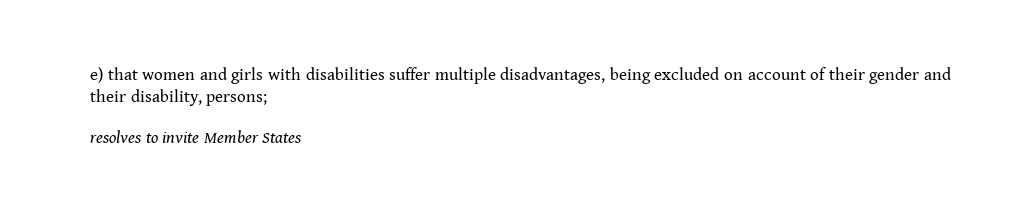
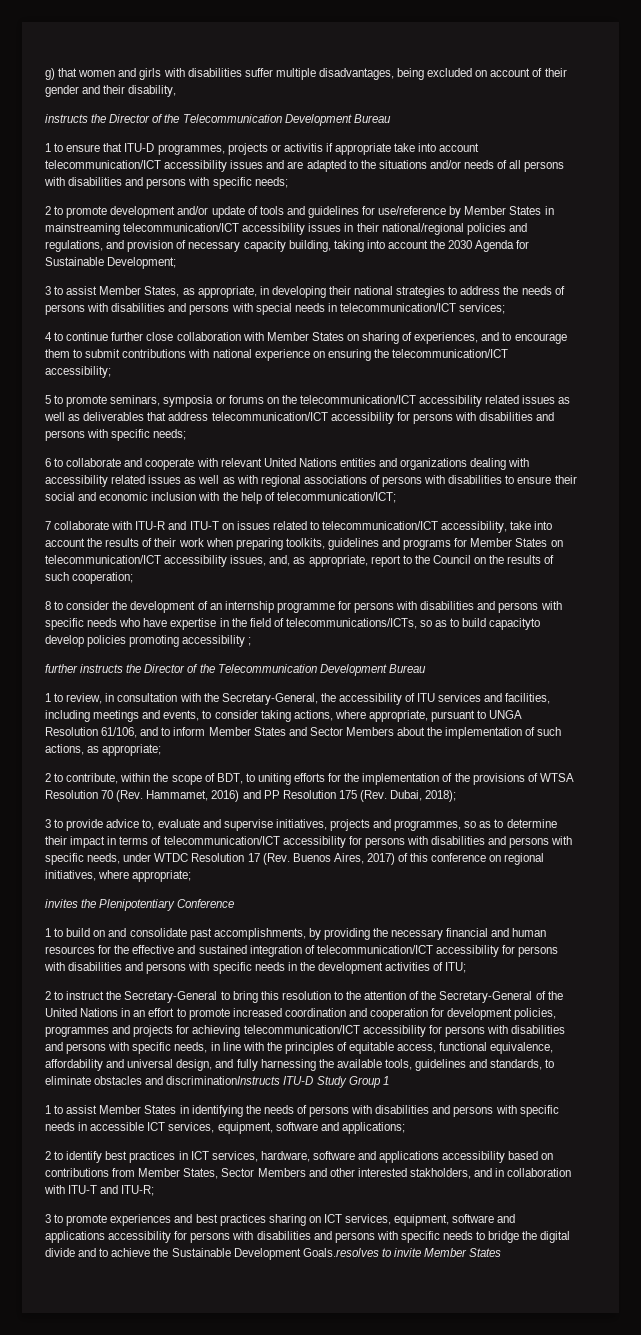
[90,67,103,83] e) -> [45,68,55,80] g)
[206,94,268,106] [90,130,142,143] persons; // resolves -> [45,114,391,126] [45,143,480,155] [45,160,565,172] [44,177,288,189] [45,206,554,218] [45,223,527,235] [45,240,530,252] [45,257,177,269] [45,286,565,298] [45,303,506,315] [45,332,567,344] [45,349,509,361] [45,366,111,378] [45,395,571,407] [44,412,555,424] [45,429,187,441] [45,458,530,470] [45,475,577,487] [45,492,396,504] [45,521,553,533] [45,538,563,550] [45,555,555,567] [45,572,134,584] [45,601,562,613] [45,618,541,630] [45,635,252,647] [45,664,426,676] [45,693,551,705] [45,710,523,722] [45,727,562,739] [45,744,162,756] [45,773,574,785] [45,790,457,802] [45,819,557,831] [45,836,573,848] [45,853,545,865] [45,870,192,882] [45,899,235,911] [45,928,547,940] [45,945,559,957] [44,962,467,974] [45,991,563,1003] [45,1008,557,1020] [45,1025,566,1037] [45,1042,554,1054] [45,1059,555,1071] [45,1076,389,1088] [45,1105,559,1117] [45,1122,405,1134] [45,1151,554,1163] [45,1168,572,1179] [44,1185,155,1196] [45,1214,516,1226] [45,1231,571,1243] [45,1248,379,1260] // instructs the Director of the Telecommunication Development Bureau // 1 to ensure that ITU-D programmes, projects or activitis if appropriate take into account telecommunication/ICT accessibility issues and are adapted to the situations and/or needs of all persons with disabilities and persons with specific needs; // 2 to promote development and/or update of tools and guidelines for use/reference by Member States in mainstreaming telecommunication/ICT accessibility issues in their national/regional policies and regulations, and provision of necessary capacity building, taking into account the 2030 Agenda for Sustainable Development; // 3 to assist Member States, as appropriate, in developing their national strategies to address the needs of persons with disabilities and persons with special needs in telecommunication/ICT services; // 4 to continue further close collaboration with Member States on sharing of experiences, and to encourage them to submit contributions with national experience on ensuring the telecommunication/ICT accessibility; // 5 to promote seminars, symposia or forums on the telecommunication/ICT accessibility related issues as well as deliverables that address telecommunication/ICT accessibility for persons with disabilities and persons with specific needs; // 6 to collaborate and cooperate with relevant United Nations entities and organizations dealing with accessibility related issues as well as with regional associations of persons with disabilities to ensure their social and economic inclusion with the help of telecommunication/ICT; // 7 collaborate with ITU-R and ITU-T on issues related to telecommunication/ICT accessibility, take into account the results of their work when preparing toolkits, guidelines and programs for Member States on telecommunication/ICT accessibility issues, and, as appropriate, report to the Council on the results of such cooperation; // 8 to consider the development of an internship programme for persons with disabilities and persons with specific needs who have expertise in the field of telecommunications/ICTs, so as to build capacityto develop policies promoting accessibility ; // further instructs the Director of the Telecommunication Development Bureau // 1 to review, in consultation with the Secretary-General, the accessibility of ITU services and facilities, including meetings and events, to consider taking actions, where appropriate, pursuant to UNGA Resolution 61/106, and to inform Member States and Sector Members about the implementation of such actions, as appropriate; // 2 to contribute, within the scope of BDT, to uniting efforts for the implementation of the provisions of WTSA Resolution 70 (Rev. Hammamet, 2016) and PP Resolution 175 (Rev. Dubai, 2018); // 3 to provide advice to, evaluate and supervise initiatives, projects and programmes, so as to determine their impact in terms of telecommunication/ICT accessibility for persons with disabilities and persons with specific needs, under WTDC Resolution 17 (Rev. Buenos Aires, 2017) of this conference on regional initiatives, where appropriate; // invites the Plenipotentiary Conference // 1 to build on and consolidate past accomplishments, by providing the necessary financial and human resources for the effective and sustained integration of telecommunication/ICT accessibility for persons with disabilities and persons with specific needs in the development activities of ITU; // 2 to instruct the Secretary-General to bring this resolution to the attention of the Secretary-General of the United Nations in an effort to promote increased coordination and cooperation for development policies, programmes and projects for achieving telecommunication/ICT accessibility for persons with disabilities and persons with specific needs, in line with the principles of equitable access, functional equivalence, affordability and universal design, and fully harnessing the available tools, guidelines and standards, to eliminate obstacles and discriminationInstructs ITU-D Study Group 1 // 1 to assist Member States in identifying the needs of persons with disabilities and persons with specific needs in accessible ICT services, equipment, software and applications; // 2 to identify best practices in ICT services, hardware, software and applications accessibility based on contributions from Member States, Sector Members and other interested stakholders, and in collaboration with ITU-T and ITU-R; // 3 to promote experiences and best practices sharing on ICT services, equipment, software and applications accessibility for persons with disabilities and persons with specific needs to bridge the digital divide and to achieve the Sustainable Development Goals.resolves

